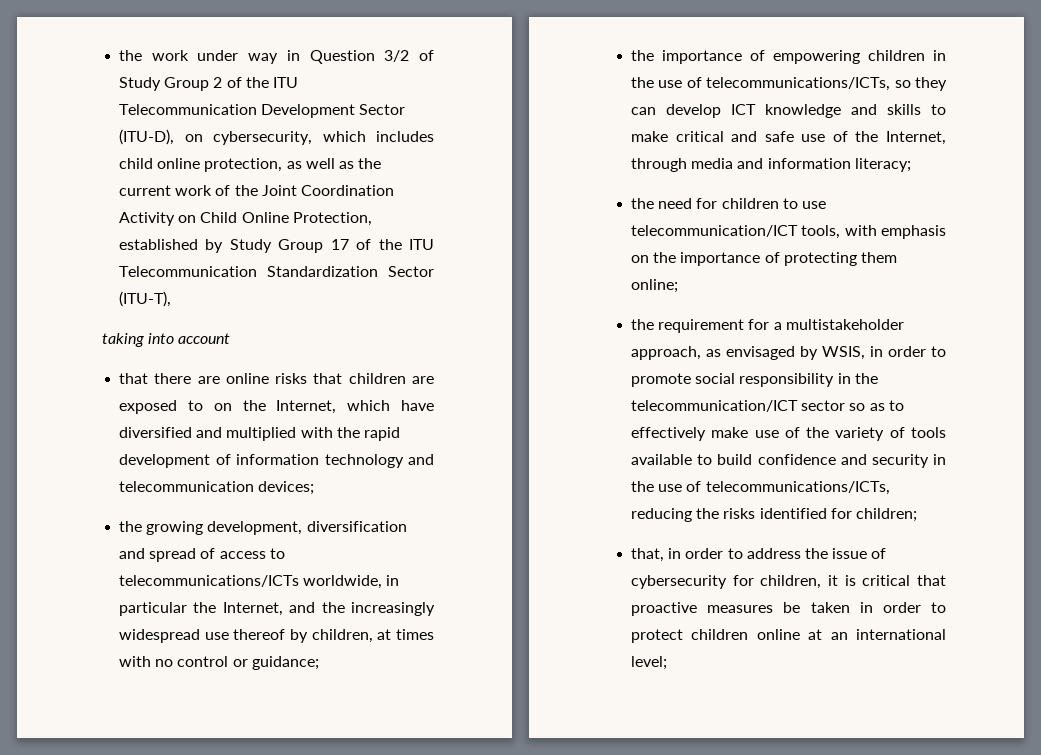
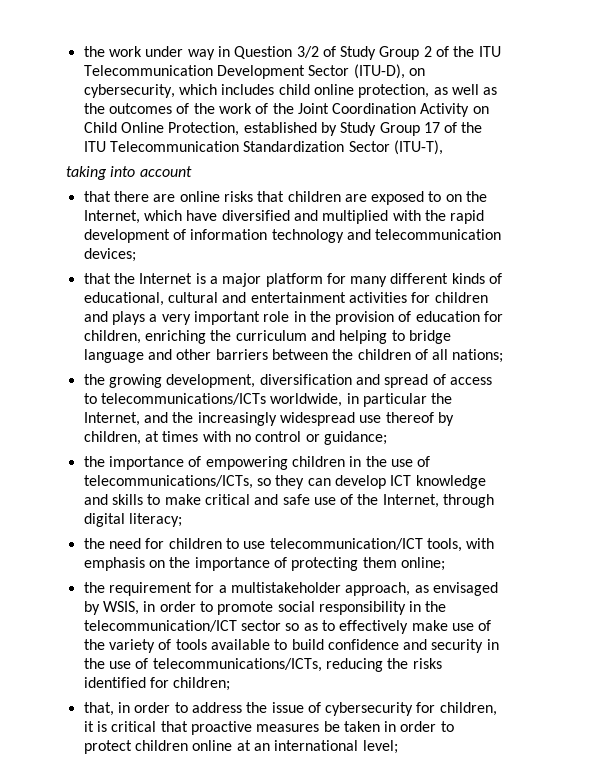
[119,185,172,196] current -> [108,103,215,114] outcomes of the
(315, 488) none -> [83,273,503,287] [83,292,488,306] [83,311,504,325] [83,330,451,344] [83,349,504,363] // that the Internet is a major platform for many different kinds of educational, cultural and entertainment activities for children and plays a very important role in the provision of education for children, enriching the curriculum and helping to bridge language and other barriers between the children of all nations;
[691,158,851,169] media and information -> [83,513,125,527] digital

